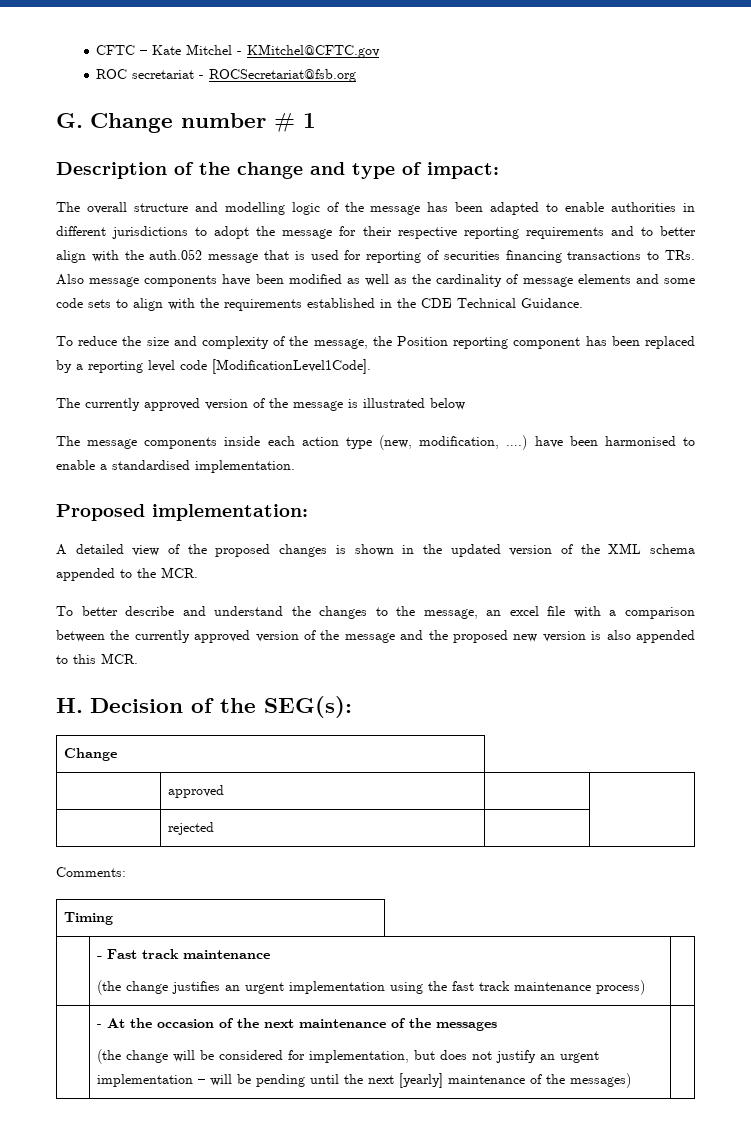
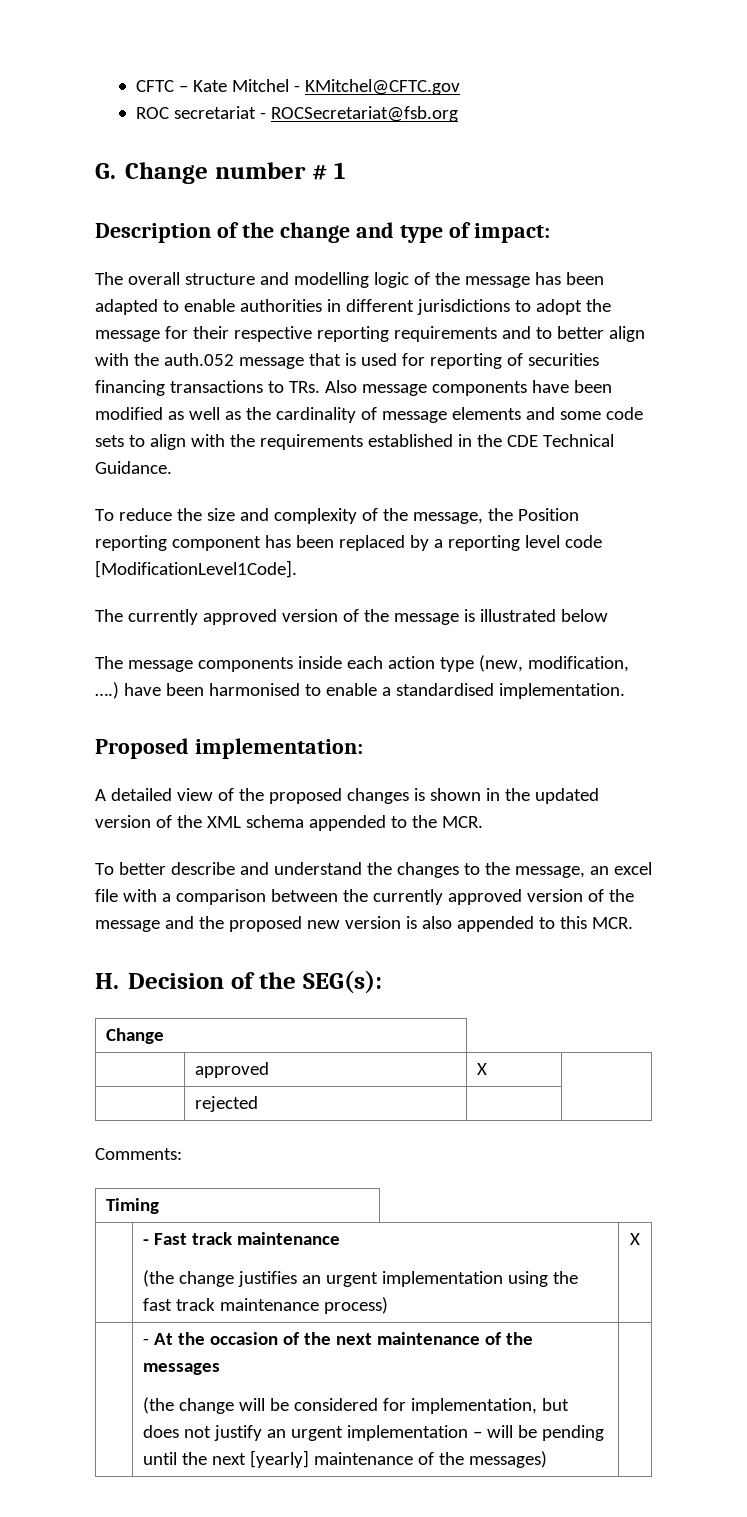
(225, 791) none -> [476,1063,487,1075] X
(646, 987) none -> [630,1233,640,1245] X

